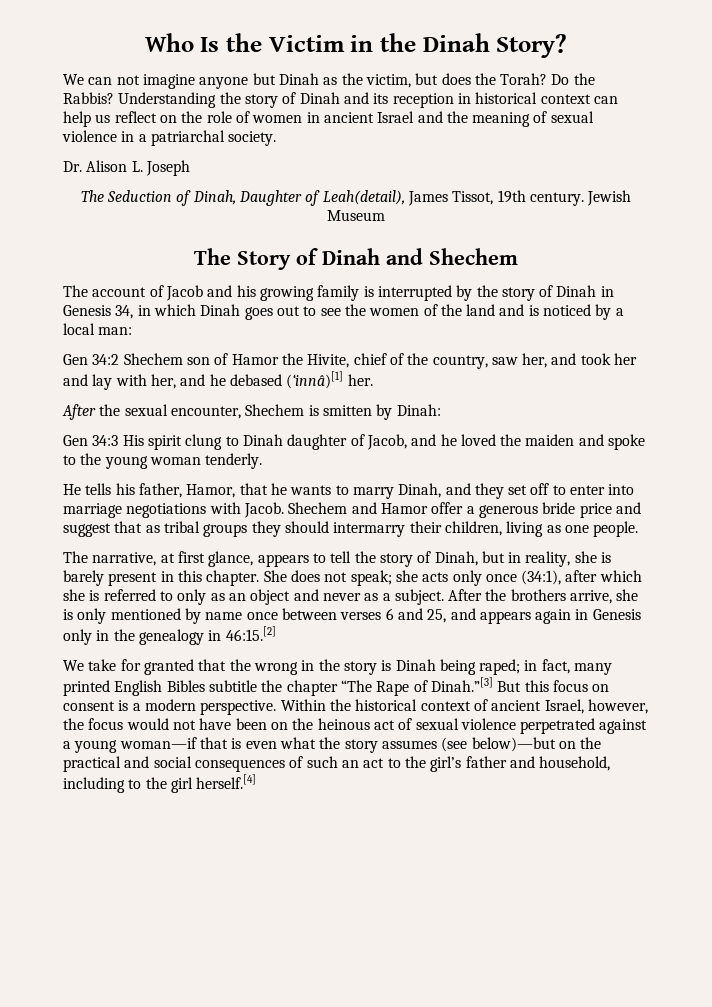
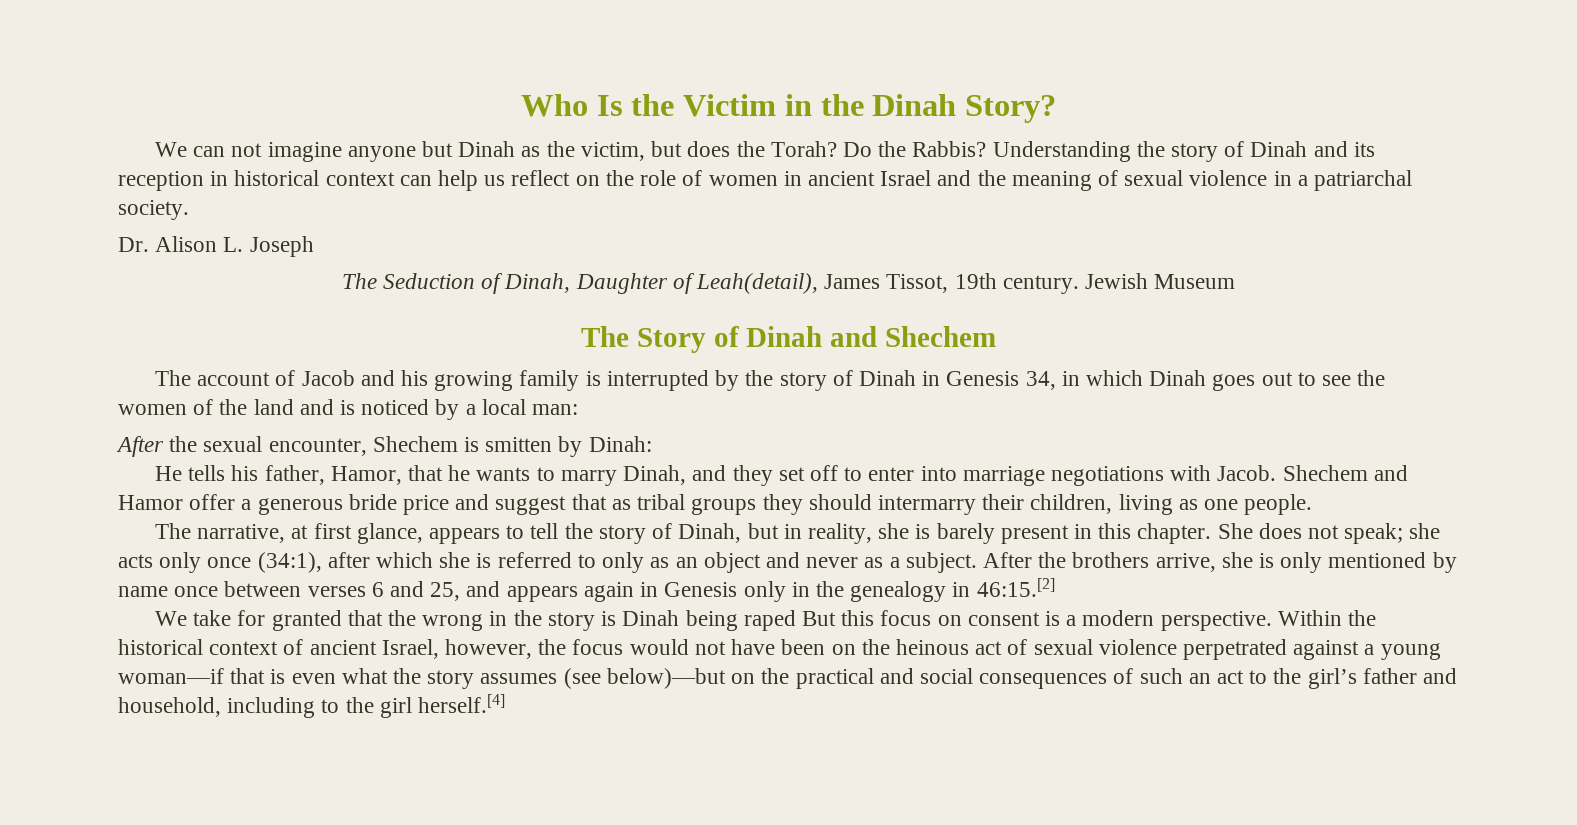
[63,353,638,369] [63,371,373,390] // Gen 34:2 Shechem son of Hamor the Hivite, chief of the country, saw her, and took her and lay with her, and he debased (‘innâ)[1] her. -> (579, 409) none
[63,434,646,450] [63,453,263,469] // Gen 34:3 His spirit clung to Dinah daughter of Jacob, and he loved the maiden and spoke to the young woman tenderly. -> (652, 444) none
[479,659,613,675] [63,677,493,696] raped; in fact, many printed English Bibles subtitle the chapter “The Rape of Dinah.”[3] -> [743,610,796,631] raped

